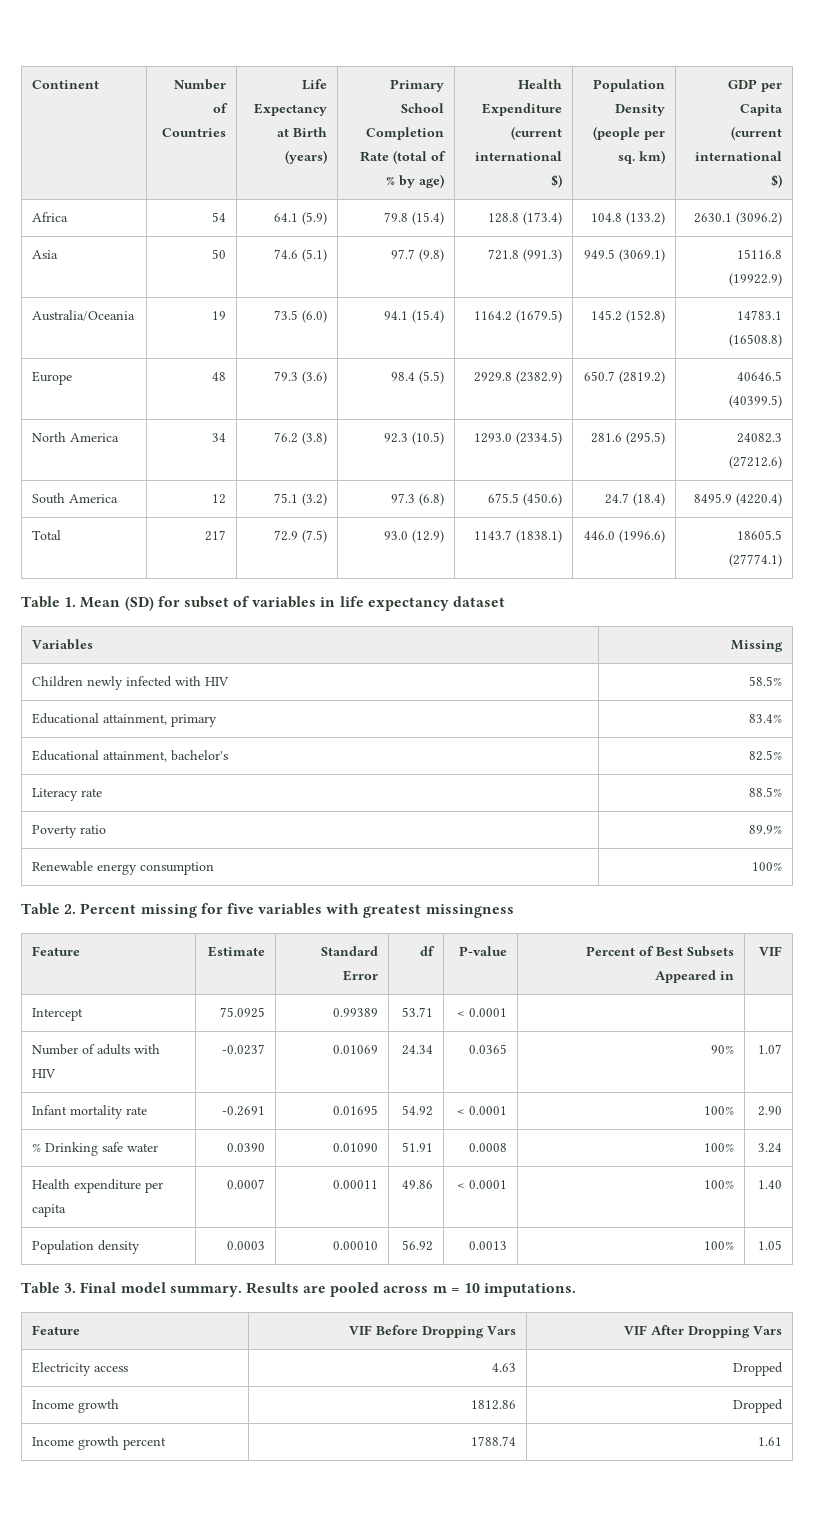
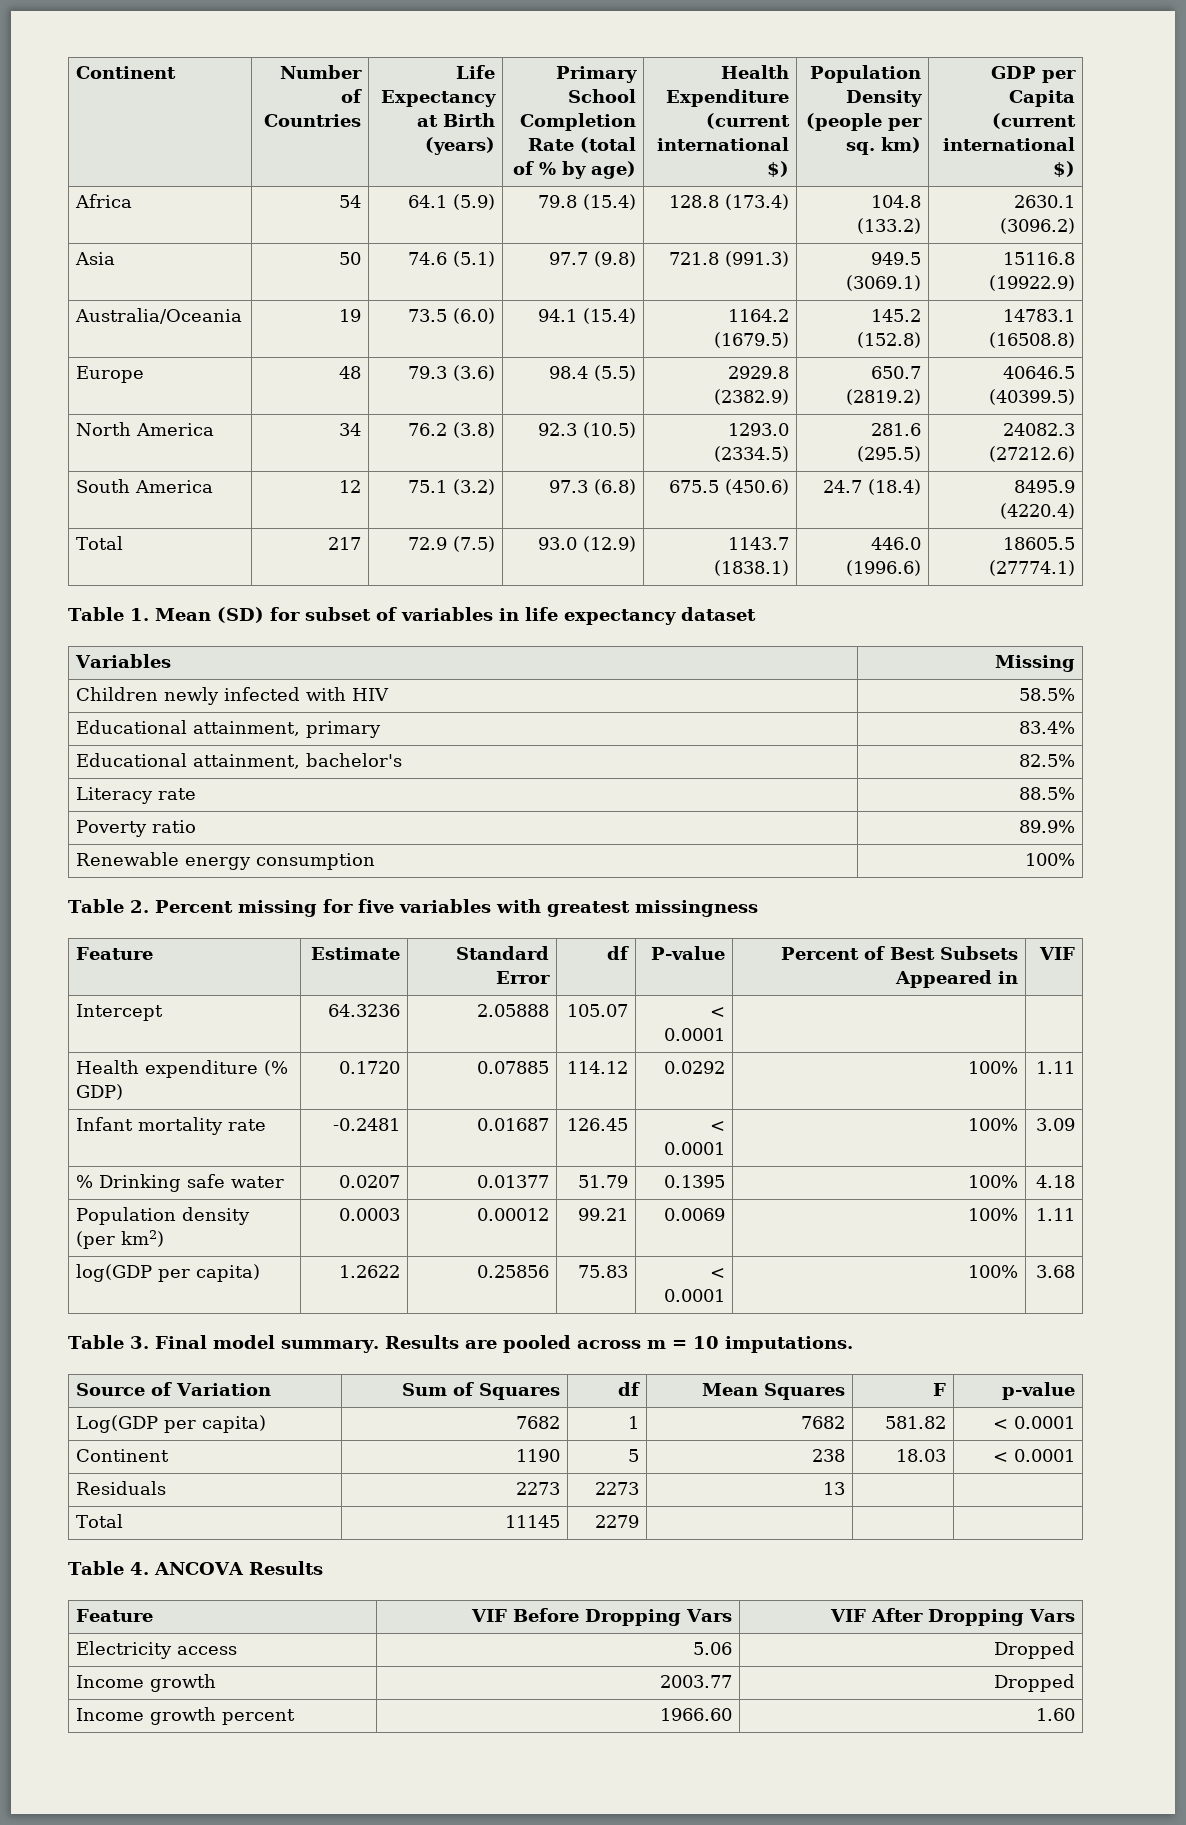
[219,1007,265,1018] [332,1008,378,1017] [401,1007,433,1017] 75.0925 | 0.99389 | 53.71 -> [327,1004,400,1017] [476,1004,549,1017] [566,1004,628,1017] 64.3236 | 2.05888 | 105.07
[32,1044,161,1055] [32,1069,57,1078] [221,1044,265,1055] [332,1045,378,1054] [401,1045,433,1055] [468,1044,507,1054] [710,1045,734,1054] [757,1044,782,1054] Number of adults with HIV | -0.0237 | 0.01069 | 24.34 | 0.0365 | 90% | 1.07 -> [76,1060,289,1078] [76,1084,124,1100] [338,1061,400,1074] [476,1061,549,1074] [566,1061,628,1074] [663,1061,725,1074] [967,1061,1018,1074] [1035,1061,1075,1074] Health expenditure (% GDP) | 0.1720 | 0.07885 | 114.12 | 0.0292 | 100% | 1.11
[221,1106,265,1116] [332,1105,378,1115] [401,1105,433,1116] [456,1106,507,1115] [703,1106,734,1115] [757,1106,782,1116] -0.2691 | 0.01695 | 54.92 | < 0.0001 | 100% | 2.90 -> [332,1118,400,1131] [476,1118,549,1131] [566,1118,628,1131] [709,1121,725,1131] [663,1142,725,1155] [967,1118,1018,1131] [1035,1118,1075,1131] -0.2481 | 0.01687 | 126.45 | < 0.0001 | 100% | 3.09
[226,1143,265,1152] [332,1143,378,1152] [401,1142,433,1152] [468,1143,507,1152] [703,1143,734,1152] [757,1143,782,1153] [32,1179,164,1193] [32,1204,67,1217] [226,1179,265,1189] [332,1180,378,1189] [401,1180,433,1189] [456,1180,507,1189] [703,1180,734,1189] [757,1180,782,1189] [32,1240,141,1254] [226,1241,265,1250] [332,1241,378,1250] [401,1240,433,1251] [468,1241,507,1250] [703,1241,734,1250] [757,1240,782,1250] 0.0390 | 0.01090 | 51.91 | 0.0008 | 100% | 3.24 // Health expenditure per capita | 0.0007 | 0.00011 | 49.86 | < 0.0001 | 100% | 1.40 // Population density | 0.0003 | 0.00010 | 56.92 | 0.0013 | 100% | 1.05 -> [338,1175,400,1188] [476,1175,549,1188] [577,1175,628,1188] [663,1175,725,1188] [967,1175,1018,1188] [1035,1175,1075,1188] [76,1207,251,1225] [76,1230,165,1249] [338,1208,400,1221] [476,1208,549,1221] [577,1208,628,1221] [663,1208,725,1221] [967,1208,1018,1221] [1035,1208,1075,1221] [76,1264,261,1282] [338,1265,400,1278] [476,1265,549,1278] [577,1265,628,1278] [709,1268,725,1278] [663,1289,725,1302] [967,1265,1018,1278] [1035,1265,1075,1278] 0.0207 | 0.01377 | 51.79 | 0.1395 | 100% | 4.18 // Population density (per km2) | 0.0003 | 0.00012 | 99.21 | 0.0069 | 100% | 1.11 // log(GDP per capita) | 1.2622 | 0.25856 | 75.83 | < 0.0001 | 100% | 3.68
(577, 1290) none -> [76,1382,272,1396] [401,1382,560,1400] [617,1382,640,1396] [701,1383,845,1400] [932,1383,946,1396] [1001,1382,1075,1400] [76,1415,267,1433] [515,1416,560,1429] [627,1416,639,1429] [800,1416,845,1429] [884,1416,946,1429] [992,1416,1075,1429] [76,1449,170,1462] [515,1449,560,1462] [627,1449,639,1462] [811,1449,845,1462] [895,1449,946,1462] [992,1449,1075,1462] [76,1481,167,1495] [515,1482,560,1495] [594,1482,639,1495] [822,1482,845,1495] [76,1514,124,1528] [504,1515,560,1528] [594,1515,639,1528] [68,1561,323,1575] // Source of Variation | Sum of Squares | df | Mean Squares | F | p-value // Log(GDP per capita) | 7682 | 1 | 7682 | 581.82 | < 0.0001 // Continent | 1190 | 5 | 238 | 18.03 | < 0.0001 // Residuals | 2273 | 2273 | 13 | | // Total | 11145 | 2279 | | | // Table 4. ANCOVA Results
[491,1363,516,1372] 4.63 -> [692,1642,732,1655] 5.06
[470,1400,516,1410] 1812.86 -> [659,1675,732,1688] 2003.77
[470,1436,516,1446] [757,1437,782,1446] 1788.74 | 1.61 -> [659,1708,732,1721] [1035,1708,1075,1721] 1966.60 | 1.60

